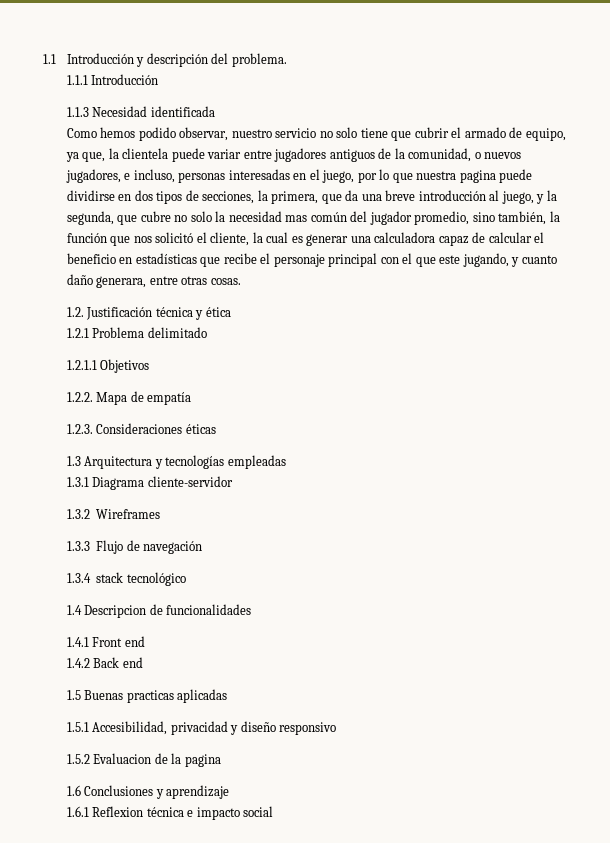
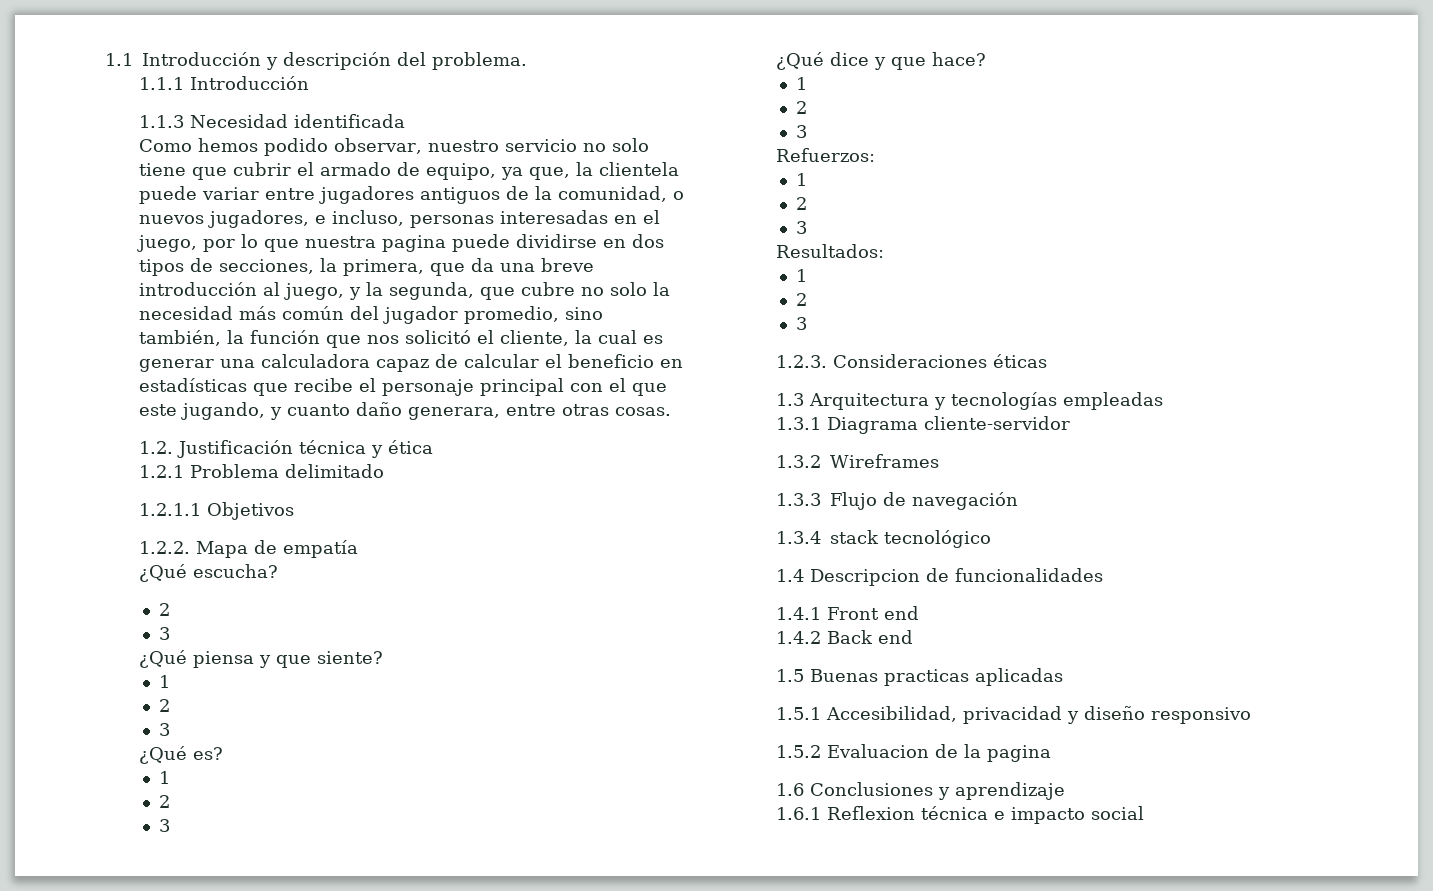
[285,215,308,222] mas -> [239,306,277,320] más
(192, 398) none -> [139,564,279,582] [158,603,170,616] [158,627,170,640] [139,650,384,668] [158,675,170,688] [158,699,170,712] [158,723,170,736] [139,746,224,764] [158,771,170,784] [158,795,170,808] [158,819,170,832] [776,52,987,70] [795,77,807,90] [795,101,807,114] [795,125,807,138] [776,148,876,162] [795,173,807,186] [795,197,807,210] [795,221,807,234] [776,244,885,258] [795,269,807,282] [795,293,807,306] [795,317,807,330] // ¿Qué escucha? // 2 // 3 // ¿Qué piensa y que siente? // 1 // 2 // 3 // ¿Qué es? // 1 // 2 // 3 // ¿Qué dice y que hace? // 1 // 2 // 3 // Refuerzos: // 1 // 2 // 3 // Resultados: // 1 // 2 // 3

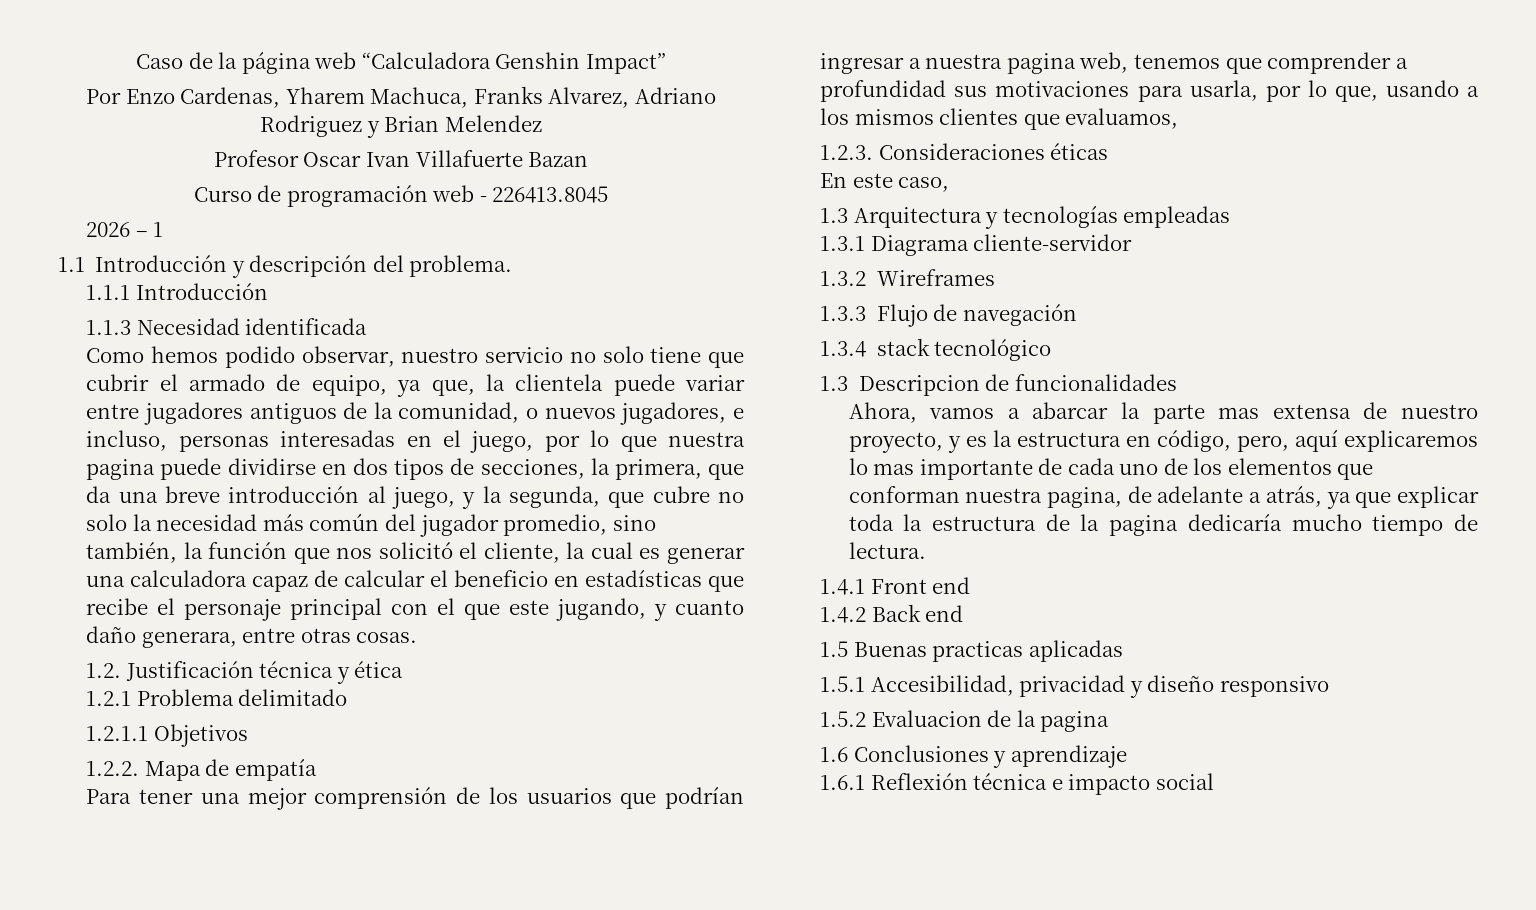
(105, 59) none -> [136,52,666,74] [86,86,716,108] [260,115,542,138] [213,150,589,167] [193,185,609,207] [86,222,164,237] Caso de la página web “Calculadora Genshin Impact” // Por Enzo Cardenas, Yharem Machuca, Franks Alvarez, Adriano Rodriguez y Brian Melendez // Profesor Oscar Ivan Villafuerte Bazan // Curso de programación web - 226413.8045 // 2026 – 1 //
[139,564,279,582] [158,603,170,616] [158,627,170,640] [139,650,384,668] [158,675,170,688] [158,699,170,712] [158,723,170,736] [139,746,224,764] [158,771,170,784] [158,795,170,808] [158,819,170,832] [776,52,987,70] [795,77,807,90] [795,101,807,114] [795,125,807,138] [776,148,876,162] [795,173,807,186] [795,197,807,210] [795,221,807,234] [776,244,885,258] [795,269,807,282] [795,293,807,306] [795,317,807,330] ¿Qué escucha? // 2 // 3 // ¿Qué piensa y que siente? // 1 // 2 // 3 // ¿Qué es? // 1 // 2 // 3 // ¿Qué dice y que hace? // 1 // 2 // 3 // Refuerzos: // 1 // 2 // 3 // Resultados: // 1 // 2 // 3 -> [86,787,744,810] [820,52,1408,74] [820,80,1479,102] [820,108,1179,130] Para tener una mejor comprensión de los usuarios que podrían ingresar a nuestra pagina web, tenemos que comprender a profundidad sus motivaciones para usarla, por lo que, usando a los mismos clientes que evaluamos,
(1048, 361) none -> [820,173,950,192] // En este caso,
[776,569,805,582] 1.4 -> [820,376,849,391] 1.3
(1104, 575) none -> [848,402,1478,424] [848,430,1478,453] [848,458,1374,480] [848,486,1479,509] [848,514,1478,536] [848,542,926,559] // Ahora, vamos a abarcar la parte mas extensa de nuestro proyecto, y es la estructura en código, pero, aquí explicaremos lo mas importante de cada uno de los elementos que conforman nuestra pagina, de adelante a atrás, ya que explicar toda la estructura de la pagina dedicaría mucho tiempo de lectura.
[827,806,916,820] Reflexion -> [870,773,968,790] Reflexión

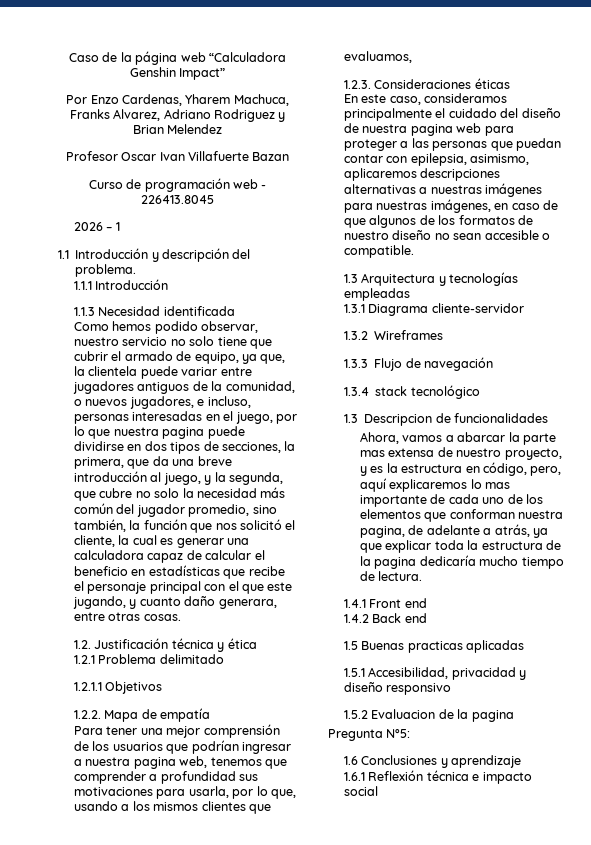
(950, 184) none -> [424,93,508,103] [344,108,561,121] [344,123,514,136] [344,138,561,151] [344,153,530,166] [344,168,501,181] [344,183,543,197] [344,199,558,213] [344,215,533,228] [344,230,550,240] [344,245,415,258] consideramos principalmente el cuidado del diseño de nuestra pagina web para proteger a las personas que puedan contar con epilepsia, asimismo, aplicaremos descripciones alternativas a nuestras imágenes para nuestras imágenes, en caso de que algunos de los formatos de nuestro diseño no sean accesible o compatible.
(1110, 721) none -> [328,729,411,741] // Pregunta N°5:

